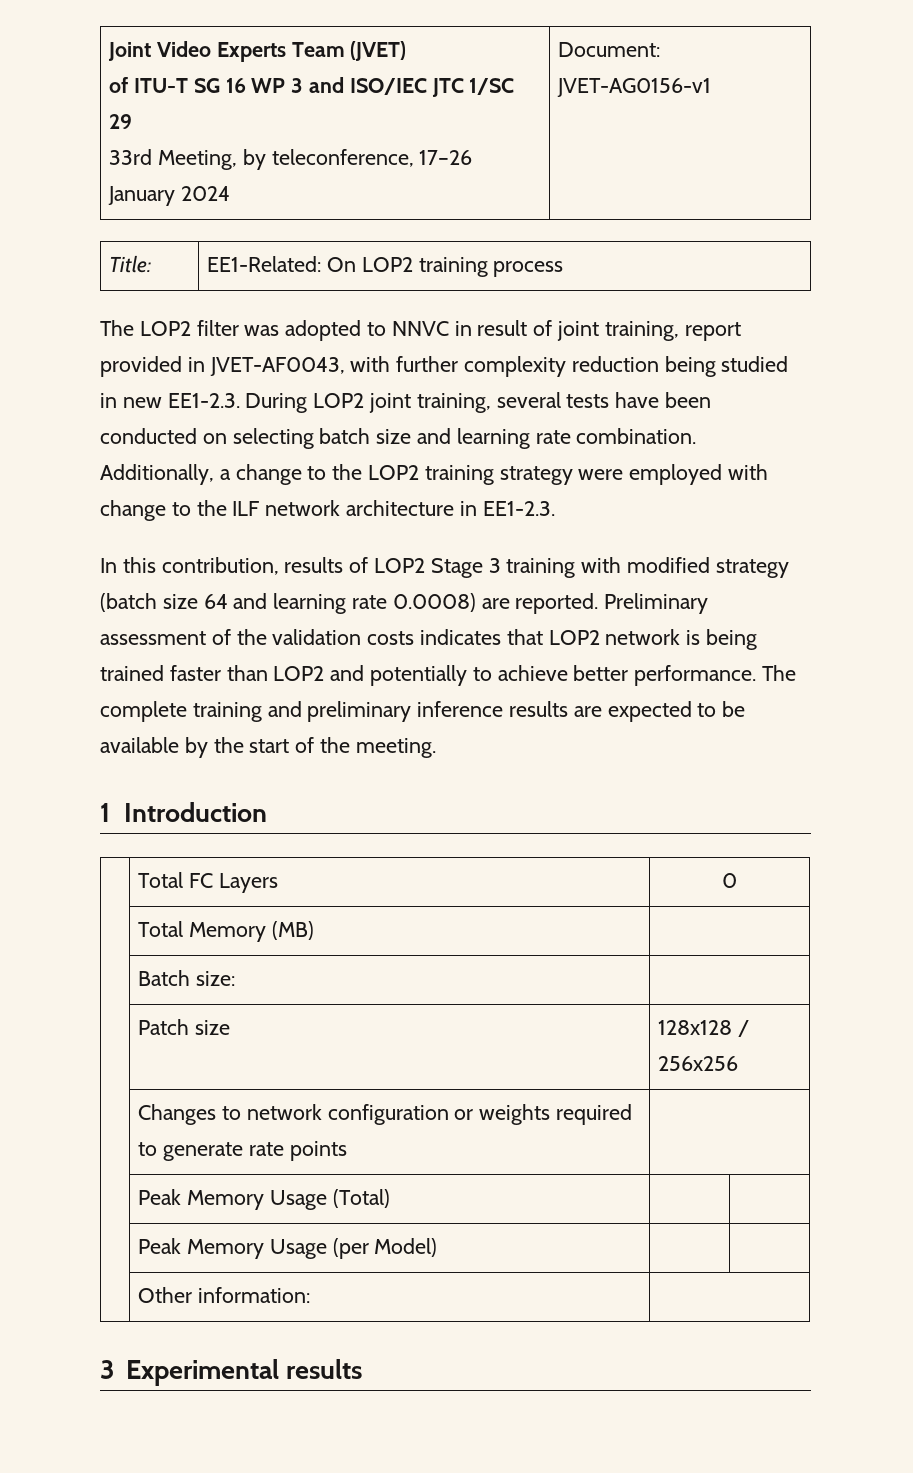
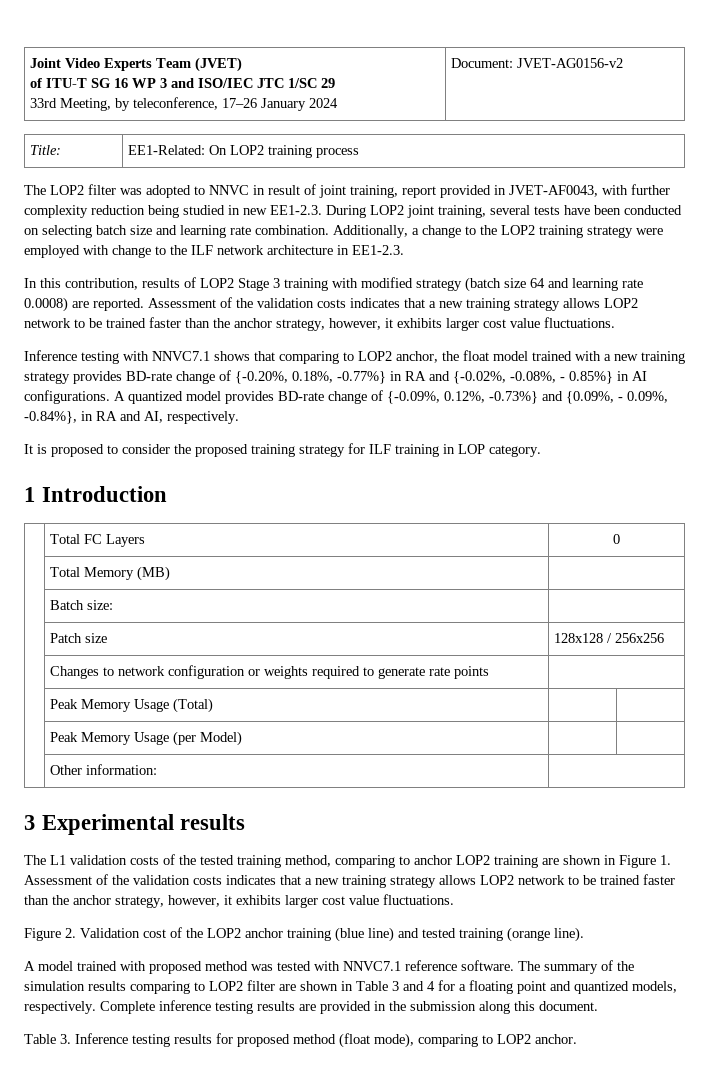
[557,78,712,97] JVET-AG0156-v1 -> [516,58,623,68] JVET-AG0156-v2
[604,593,709,614] [100,629,758,650] [100,665,797,686] [100,701,746,722] [100,737,436,758] Preliminary assessment of the validation costs indicates that LOP2 network is being trained faster than LOP2 and potentially to achieve better performance. The complete training and preliminary inference results are expected to be available by the start of the meeting. -> [148,297,638,311] [24,317,615,331] [24,350,685,364] [24,370,647,384] [24,390,668,404] [24,411,239,424] [24,443,541,457] Assessment of the validation costs indicates that a new training strategy allows LOP2 network to be trained faster than the anchor strategy, however, it exhibits larger cost value fluctuations. // Inference testing with NNVC7.1 shows that comparing to LOP2 anchor, the float model trained with a new training strategy provides BD-rate change of {-0.20%, 0.18%, -0.77%} in RA and {-0.02%, -0.08%, - 0.85%} in AI configurations. A quantized model provides BD-rate change of {-0.09%, 0.12%, -0.73%} and {0.09%, - 0.09%, -0.84%}, in RA and AI, respectively. // It is proposed to consider the proposed training strategy for ILF training in LOP category.
(363, 1369) none -> [24,854,671,868] [24,874,675,888] [24,894,454,908] [24,927,584,942] [24,960,634,974] [24,980,677,994] [24,1000,598,1014] [24,1033,577,1048] // The L1 validation costs of the tested training method, comparing to anchor LOP2 training are shown in Figure 1. Assessment of the validation costs indicates that a new training strategy allows LOP2 network to be trained faster than the anchor strategy, however, it exhibits larger cost value fluctuations. // Figure 2. Validation cost of the LOP2 anchor training (blue line) and tested training (orange line). // A model trained with proposed method was tested with NNVC7.1 reference software. The summary of the simulation results comparing to LOP2 filter are shown in Table 3 and 4 for a floating point and quantized models, respectively. Complete inference testing results are provided in the submission along this document. // Table 3. Inference testing results for proposed method (float mode), comparing to LOP2 anchor.

